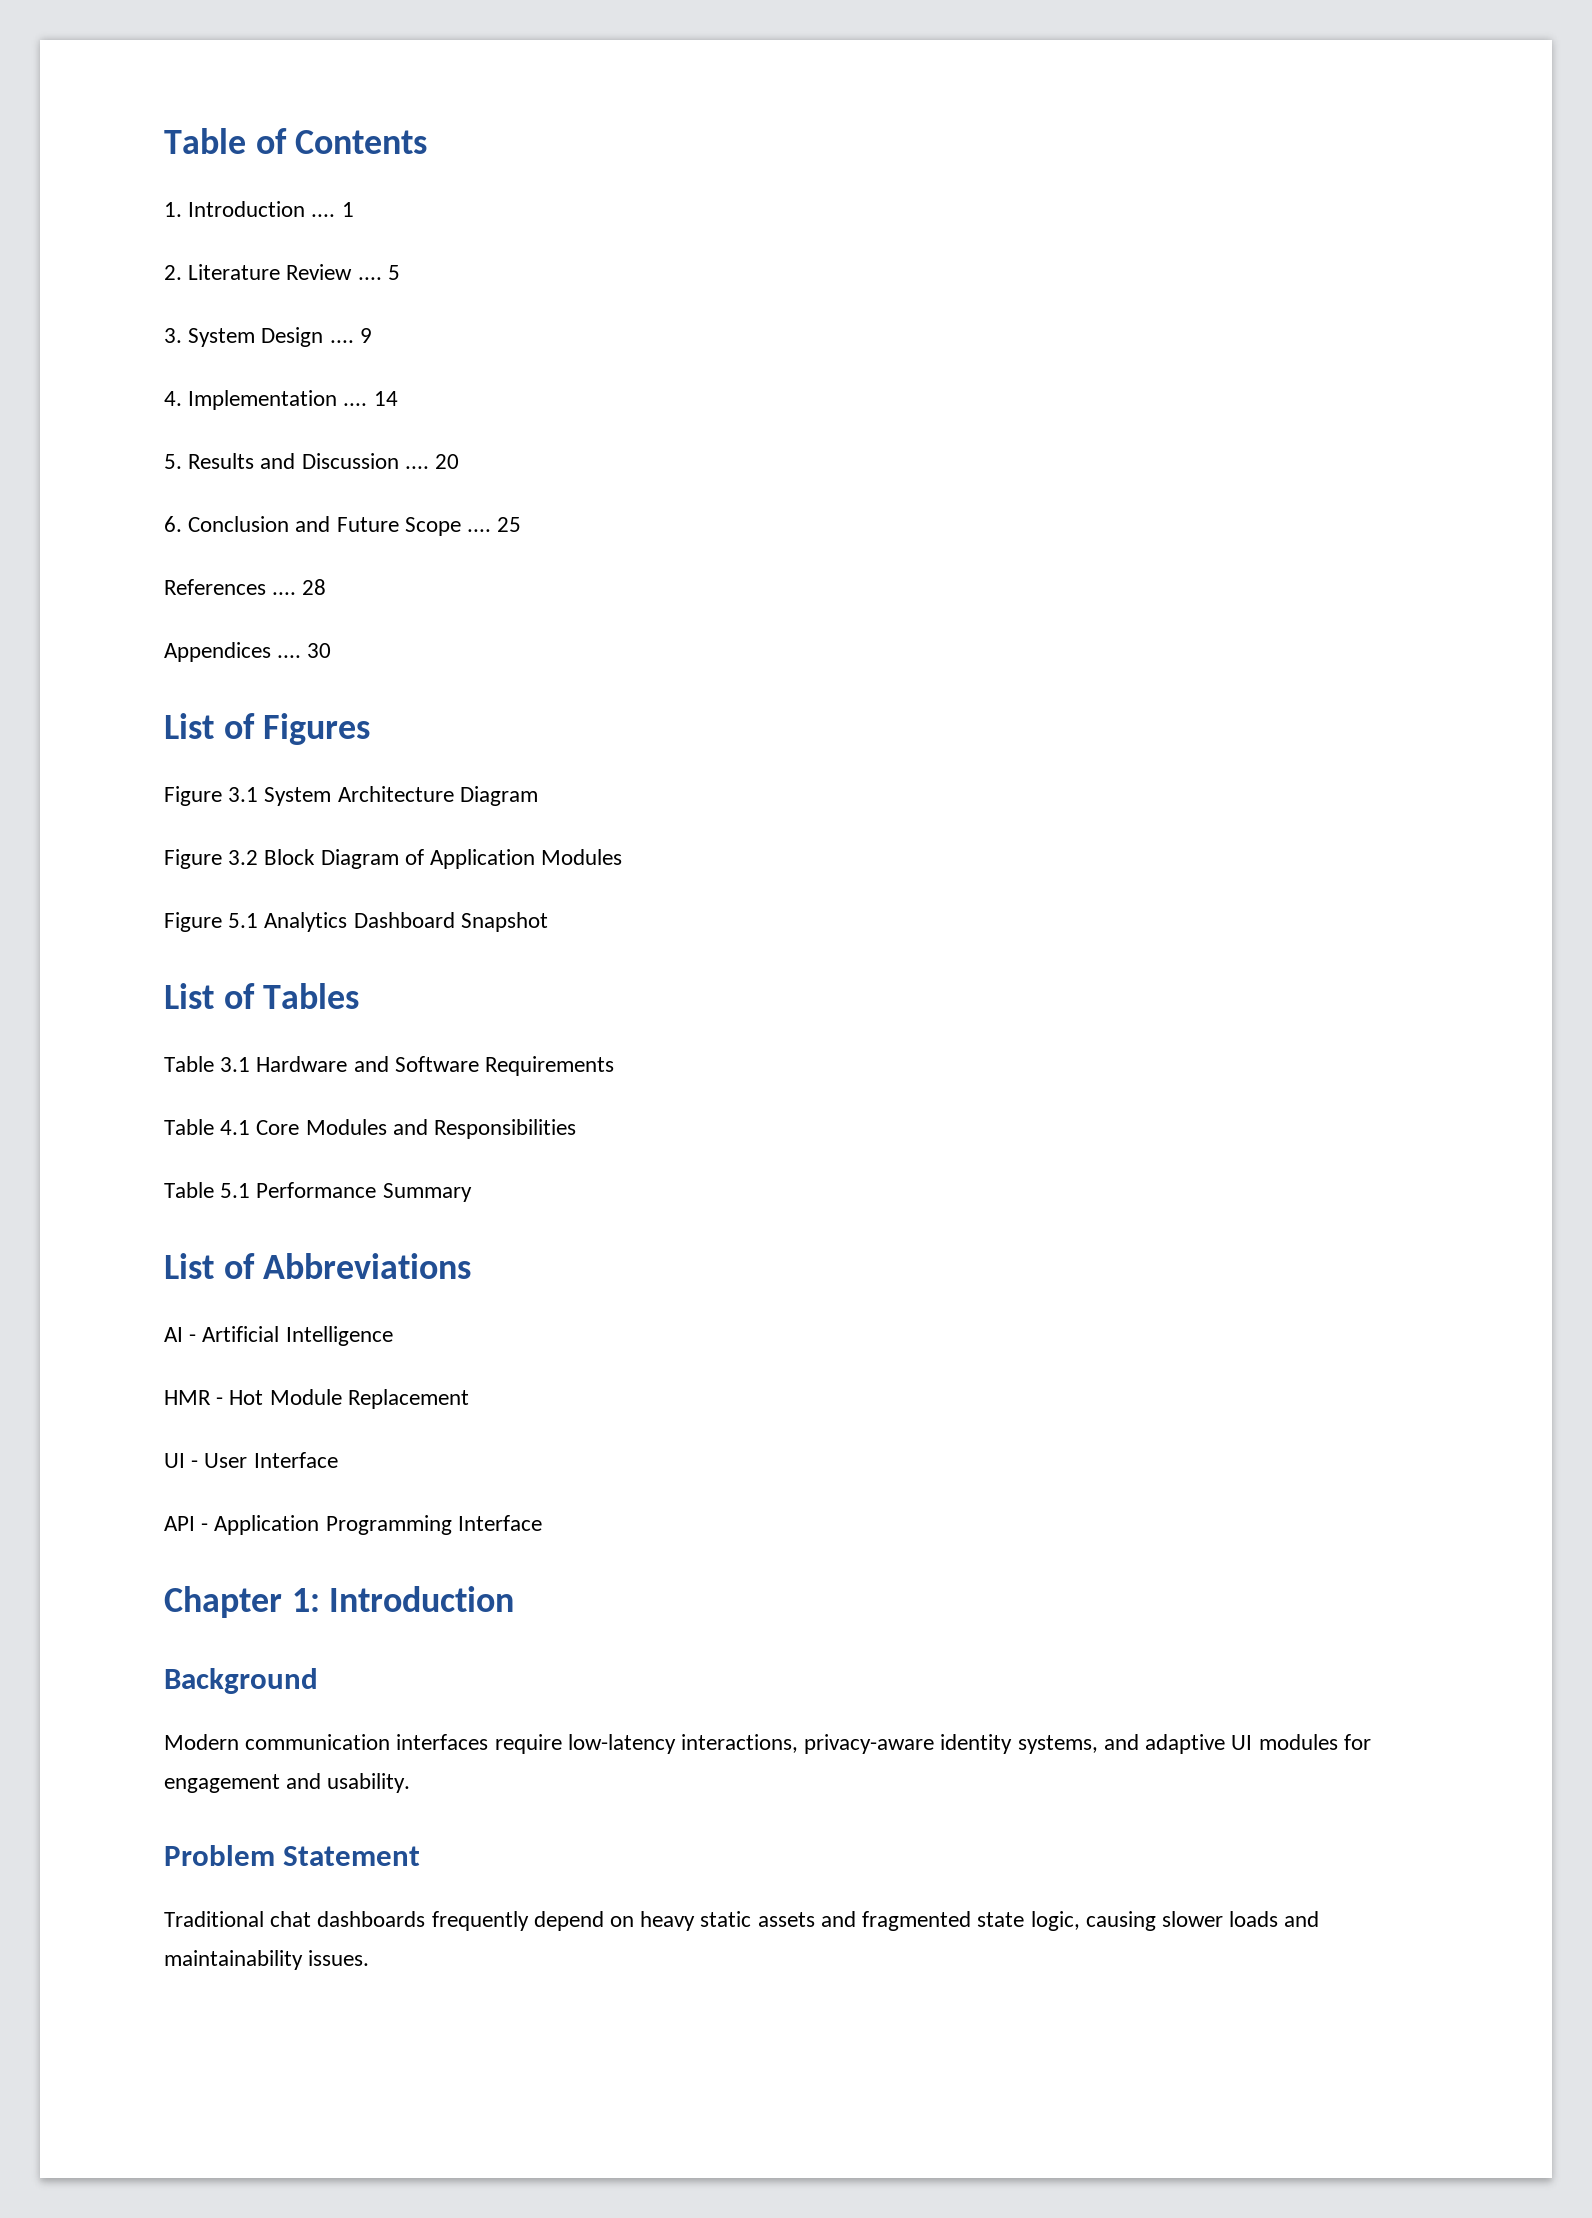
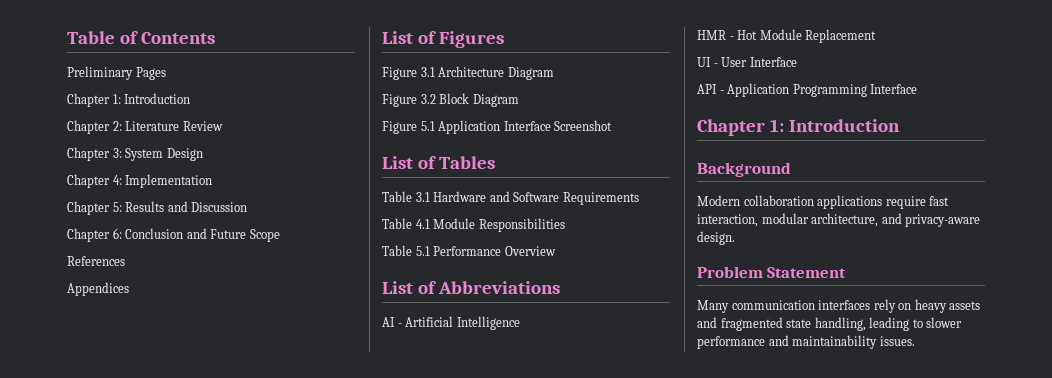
[164,201,354,217] [164,265,182,280] 1. Introduction .... 1 // 2. -> [67,66,166,80] [67,93,191,107] [67,120,122,134] Preliminary Pages // Chapter 1: Introduction // Chapter 2:
[357,265,400,280] [164,328,182,343] .... 5 // 3. -> [67,147,122,161] // Chapter 3:
[329,328,372,343] [164,390,398,410] [164,454,182,469] .... 9 // 4. Implementation .... 14 // 5. -> [67,174,213,188] [67,201,122,215] // Chapter 4: Implementation // Chapter 5:
[404,454,460,469] [164,516,182,532] .... 20 // 6. -> [67,228,122,242] // Chapter 6:
[467,517,522,532] .... 25 -> (280, 235) none
[272,579,327,595] .... 28 -> (125, 261) none
[277,643,332,658] .... 30 -> (129, 289) none
[264,787,332,806] System -> (435, 72) none
[404,849,623,869] of Application Modules -> (519, 100) none
[264,912,548,932] Analytics Dashboard Snapshot -> [438,120,613,134] Application Interface Screenshot
[256,1119,428,1135] Core Modules and -> [433,218,476,229] Module
[382,1183,472,1202] Summary -> [504,246,556,256] Overview
[245,1734,1371,1754] [164,1773,411,1793] [164,1845,421,1866] [164,1911,604,1931] communication interfaces require low-latency interactions, privacy-aware identity systems, and adaptive UI modules for engagement and usability. // Problem Statement // Traditional chat dashboards frequently depend -> [743,195,950,209] [697,213,981,227] [697,231,735,245] [697,266,847,278] [697,299,896,313] collaboration applications require fast interaction, modular architecture, and privacy-aware design. // Problem Statement // Many communication interfaces rely
[700,1911,752,1927] static -> (947, 306) none
[1030,1911,1279,1931] logic, causing slower loads -> [814,317,963,331] [697,336,765,349] handling, leading to slower performance

